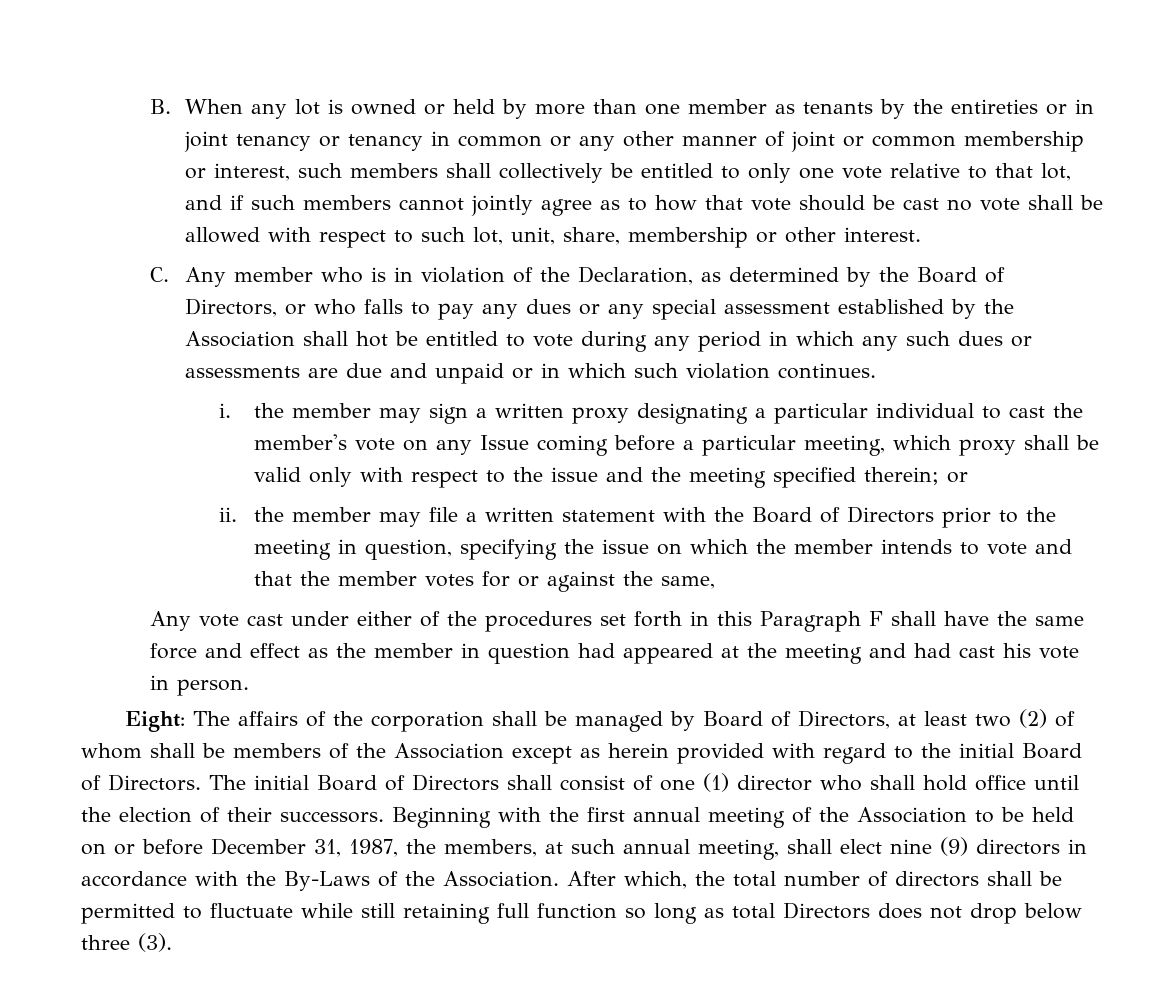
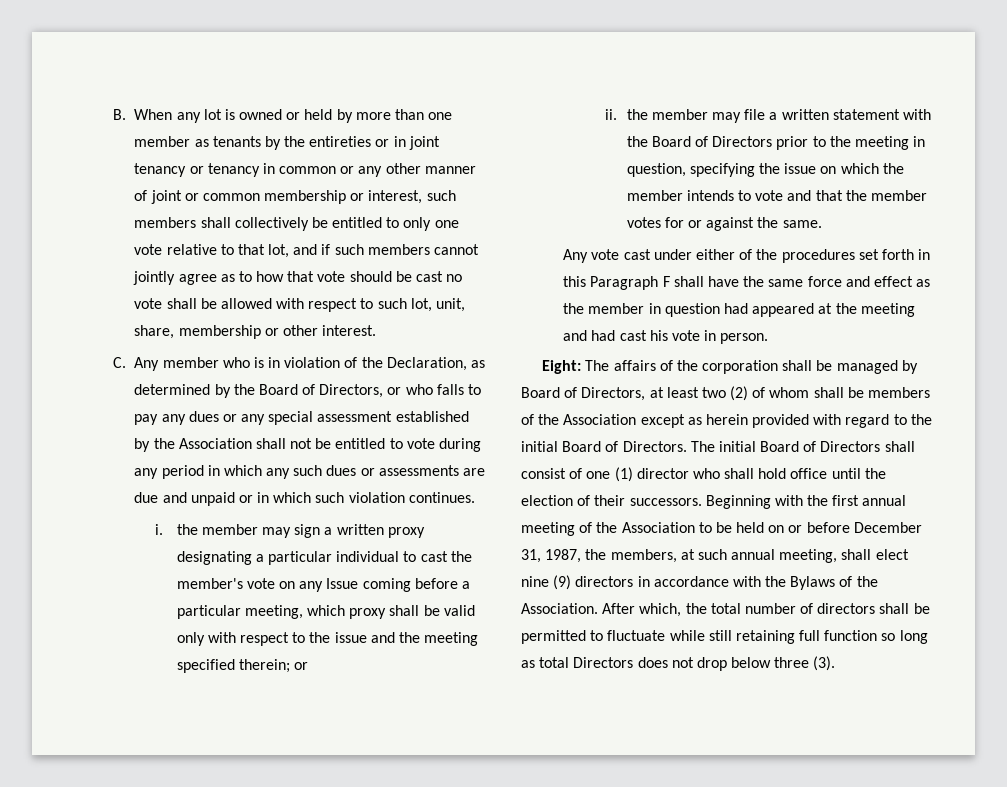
[355,331,388,347] hot -> [290,438,313,449] not
[660,576,715,589] same, -> [782,220,822,228] same.
[284,871,370,891] By-Laws -> [790,576,836,590] Bylaws

